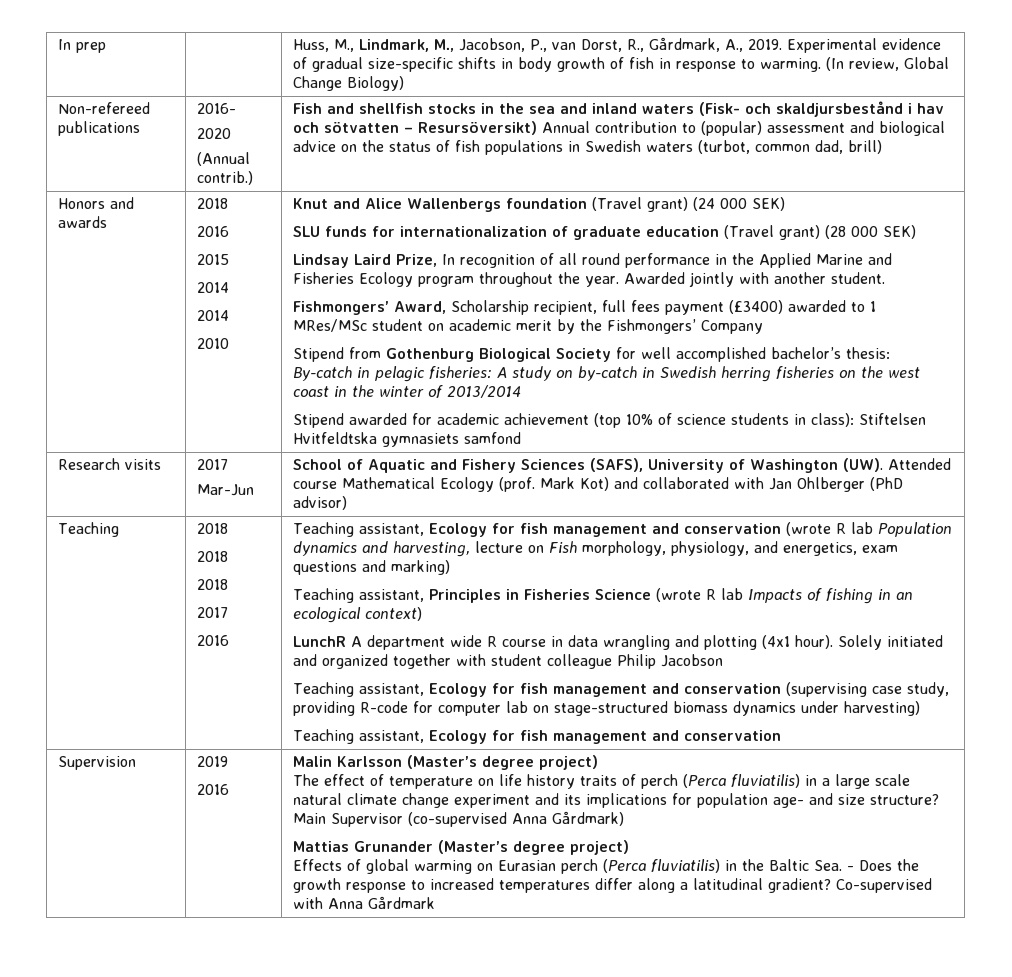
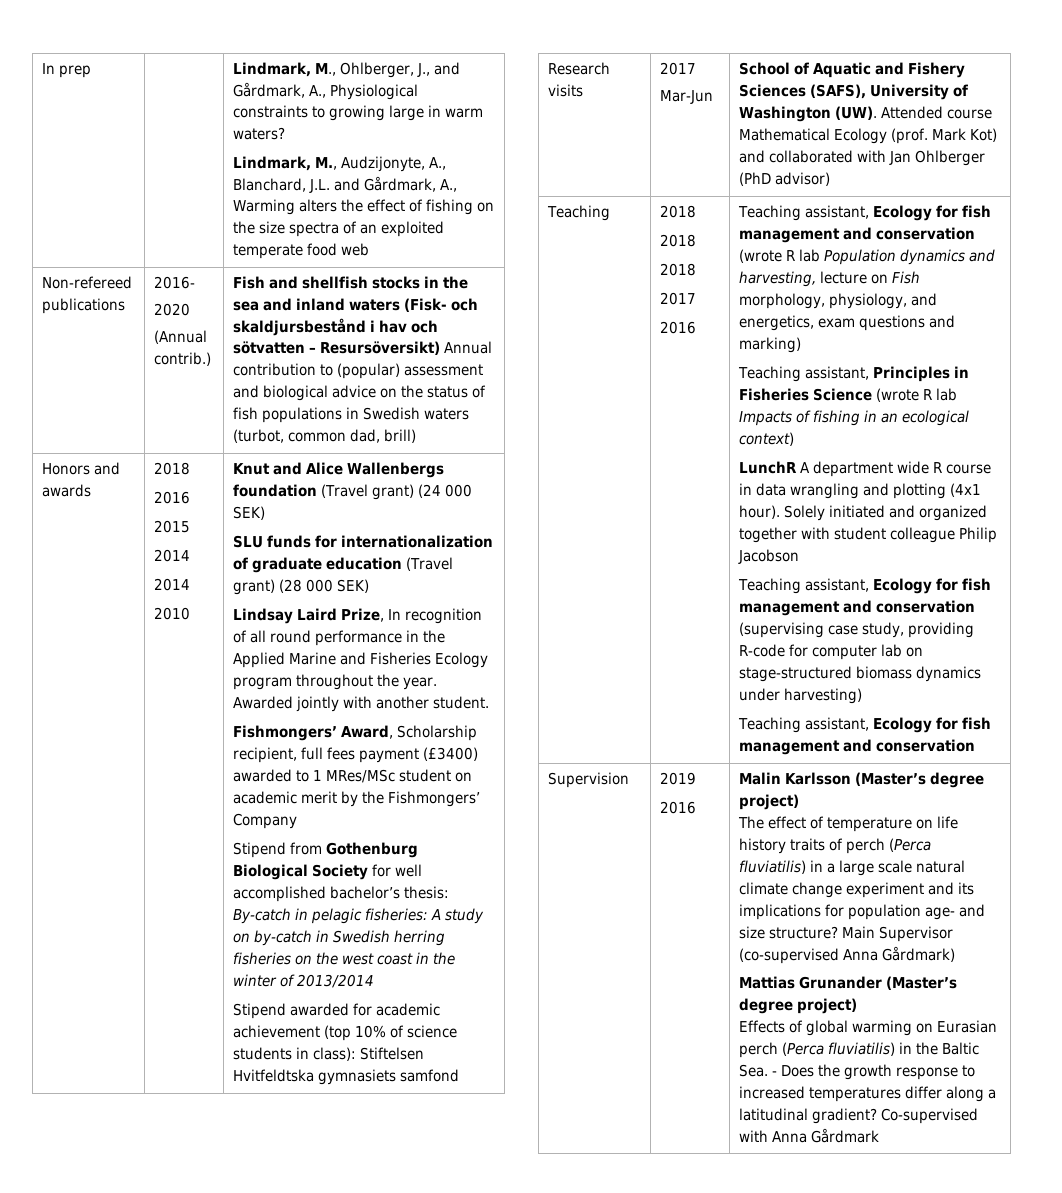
[292,37,941,53] [292,57,949,72] [292,76,404,91] Huss, M., Lindmark, M., Jacobson, P., van Dorst, R., Gårdmark, A., 2019. Experimental evidence of gradual size-specific shifts in body growth of fish in response to warming. (In review, Global Change Biology) -> [232,62,460,78] [232,82,418,100] [232,105,483,121] [232,127,285,140] [232,156,446,172] [232,176,457,193] [232,199,494,215] [232,221,444,237] [232,243,369,259] Lindmark, M., Ohlberger, J., and Gårdmark, A., Physiological constraints to growing large in warm waters? // Lindmark, M., Audzijonyte, A., Blanchard, J.L. and Gårdmark, A., Warming alters the effect of fishing on the size spectra of an exploited temperate food web

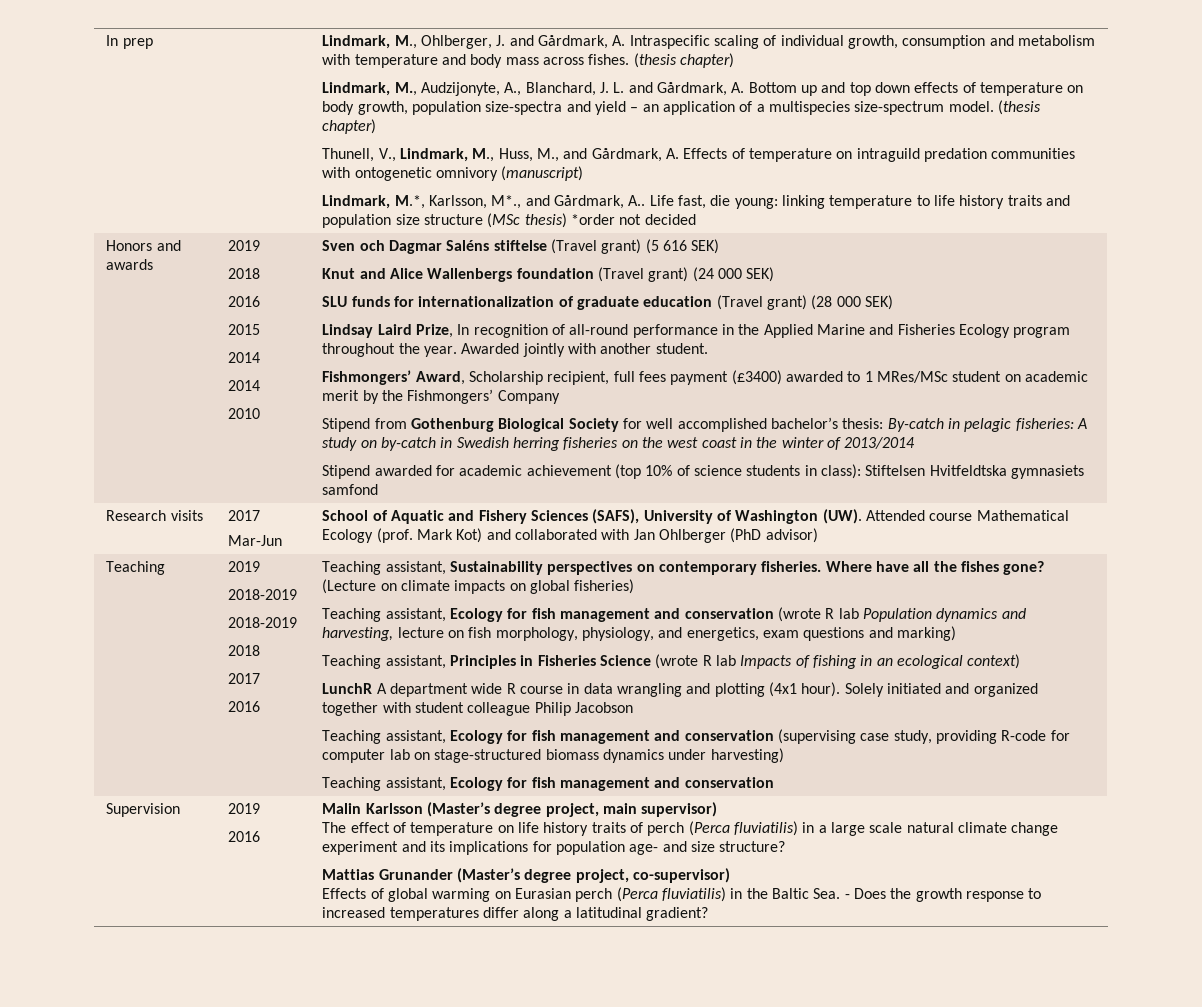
[416,62,460,77] [232,82,418,100] [232,105,483,121] [232,127,285,140] J., and Gårdmark, A., Physiological constraints to growing large in warm waters? -> [496,35,1095,49] [322,53,734,68] J. and Gårdmark, A. Intraspecific scaling of individual growth, consumption and metabolism with temperature and body mass across fishes. (thesis chapter)
[308,176,457,193] [232,199,494,215] [232,221,444,237] [232,243,369,259] [41,276,132,289] [41,298,125,314] [153,276,195,289] [153,303,190,316] [153,330,207,344] [153,352,211,366] [232,276,468,289] [232,298,478,312] [232,318,438,336] [232,341,492,355] [232,363,483,379] [232,385,486,401] [232,407,469,423] [232,429,416,443] J.L. and Gårdmark, A., Warming alters the effect of fishing on the size spectra of an exploited temperate food web // Non-refereed publications | 2016- // 2020 // (Annual contrib.) | Fish and shellfish stocks in the sea and inland waters (Fisk- och skaldjursbestånd i hav och sötvatten – Resursöversikt) Annual contribution to (popular) assessment and biological advice on the status of fish populations in Swedish waters (turbot, common dad, brill) -> [599,82,1084,96] [322,100,1041,115] [322,119,377,134] [322,148,1076,162] [322,166,584,181] [322,195,1070,209] [322,213,696,228] J. L. and Gårdmark, A. Bottom up and top down effects of temperature on body growth, population size-spectra and yield – an application of a multispecies size-spectrum model. (thesis chapter) // Thunell, V., Lindmark, M., Huss, M., and Gårdmark, A. Effects of temperature on intraguild predation communities with ontogenetic omnivory (manuscript) // Lindmark, M.*, Karlsson, M*., and Gårdmark, A.. Life fast, die young: linking temperature to life history traits and population size structure (MSc thesis) *order not decided
(91, 490) none -> [228,240,261,251] 2019 //
(190, 613) none -> [322,239,720,254] Sven och Dagmar Saléns stiftelse (Travel grant) (5 616 SEK) //
[249,630,311,643] all round -> [569,324,629,335] all-round
[659,205,696,218] [659,234,696,247] 2018 // 2018 -> [228,561,261,572] [228,589,298,600] [228,617,298,628] 2019 // 2018-2019 // 2018-2019
(869, 212) none -> [450,561,1045,575] [322,579,635,594] [322,608,446,622] Sustainability perspectives on contemporary fisheries. Where have all the fishes gone? (Lecture on climate impacts on global fisheries) // Teaching assistant,
[891,271,920,284] Fish -> [468,627,492,638] fish
[738,794,799,810] project) -> [545,802,718,817] project, main supervisor)
[841,926,953,942] [738,946,955,964] Main Supervisor (co-supervised Anna Gårdmark) -> (786, 846) none
[796,998,857,1014] project) -> [575,868,730,883] project, co-supervisor)
[880,1108,978,1124] [738,1128,879,1143] Co-supervised with Anna Gårdmark -> (709, 914) none

